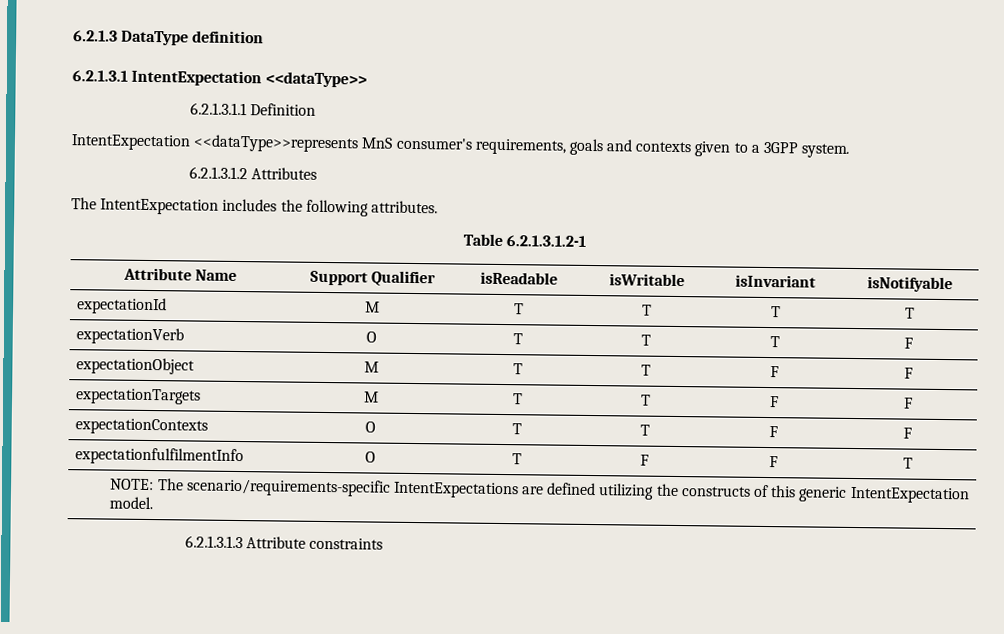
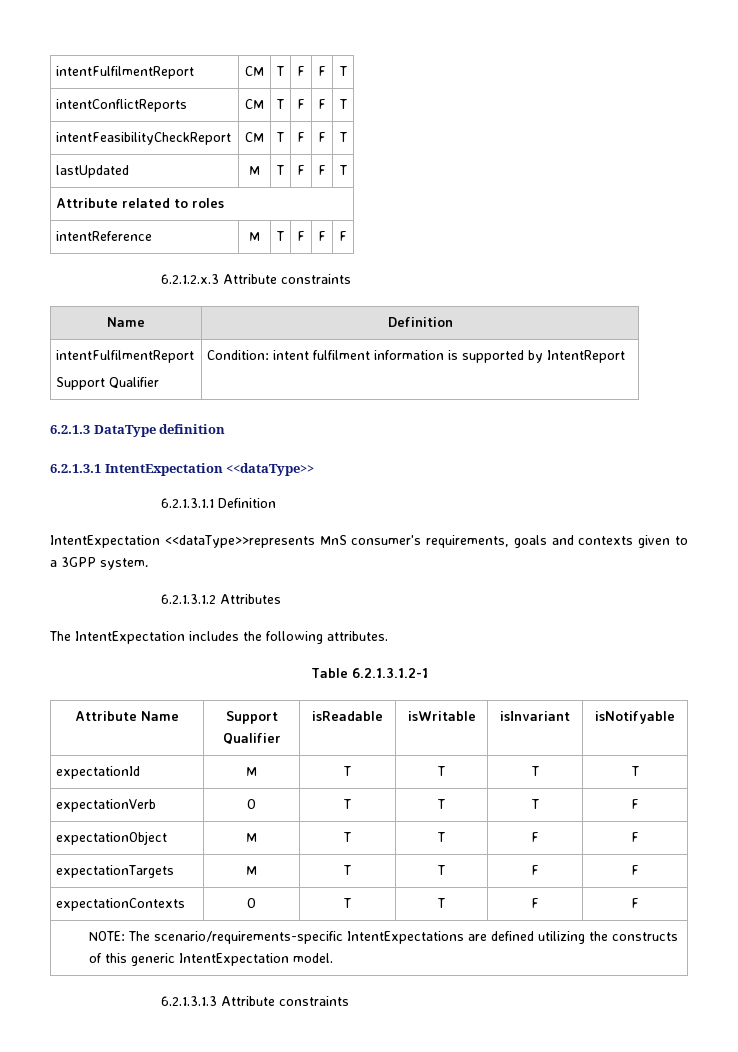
(73, 36) none -> [56,66,195,79] [245,66,264,76] [276,66,284,76] [297,66,305,76] [318,66,326,76] [338,66,347,76] [56,99,188,112] [245,99,264,109] [276,99,284,109] [297,99,305,109] [318,99,326,109] [338,99,347,109] [56,132,232,145] [245,132,264,142] [276,132,284,142] [297,132,305,142] [318,132,326,142] [338,132,347,142] [56,165,130,178] [249,166,260,175] [276,165,284,175] [297,165,305,175] [318,165,326,175] [338,165,347,175] [56,198,225,208] [56,231,153,241] [249,232,260,241] [276,231,284,241] [297,231,305,241] [318,231,326,241] [339,231,347,241] [160,274,351,284] [107,317,145,327] [387,317,453,327] [56,350,195,363] [56,377,160,390] [207,350,626,363] intentFulfilmentReport | CM | T | F | F | T // intentConflictReports | CM | T | F | F | T // intentFeasibilityCheckReport | CM | T | F | F | T // lastUpdated | M | T | F | F | T // Attribute related to roles // intentReference | M | T | F | F | F // 6.2.1.2.x.3 Attribute constraints // Name | Definition // intentFulfilmentReport // Support Qualifier | Condition: intent fulfilment information is supported by IntentReport //
[75,447,245,466] [365,451,376,463] [512,453,522,465] [640,454,649,466] [769,456,778,468] [902,457,913,469] // expectationfulfilmentInfo | O | T | F | F | T -> (639, 903) none

